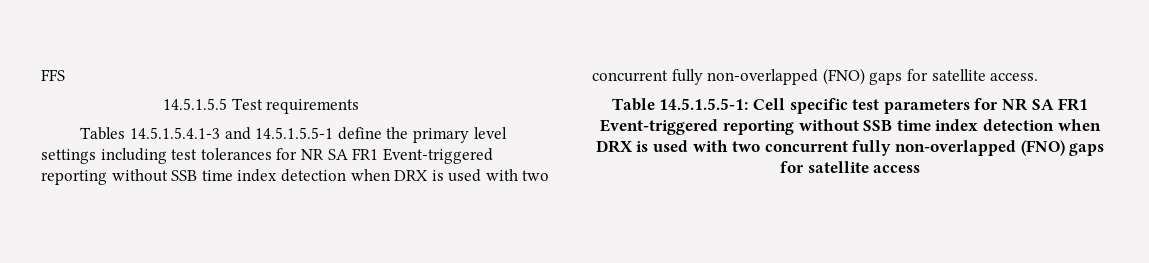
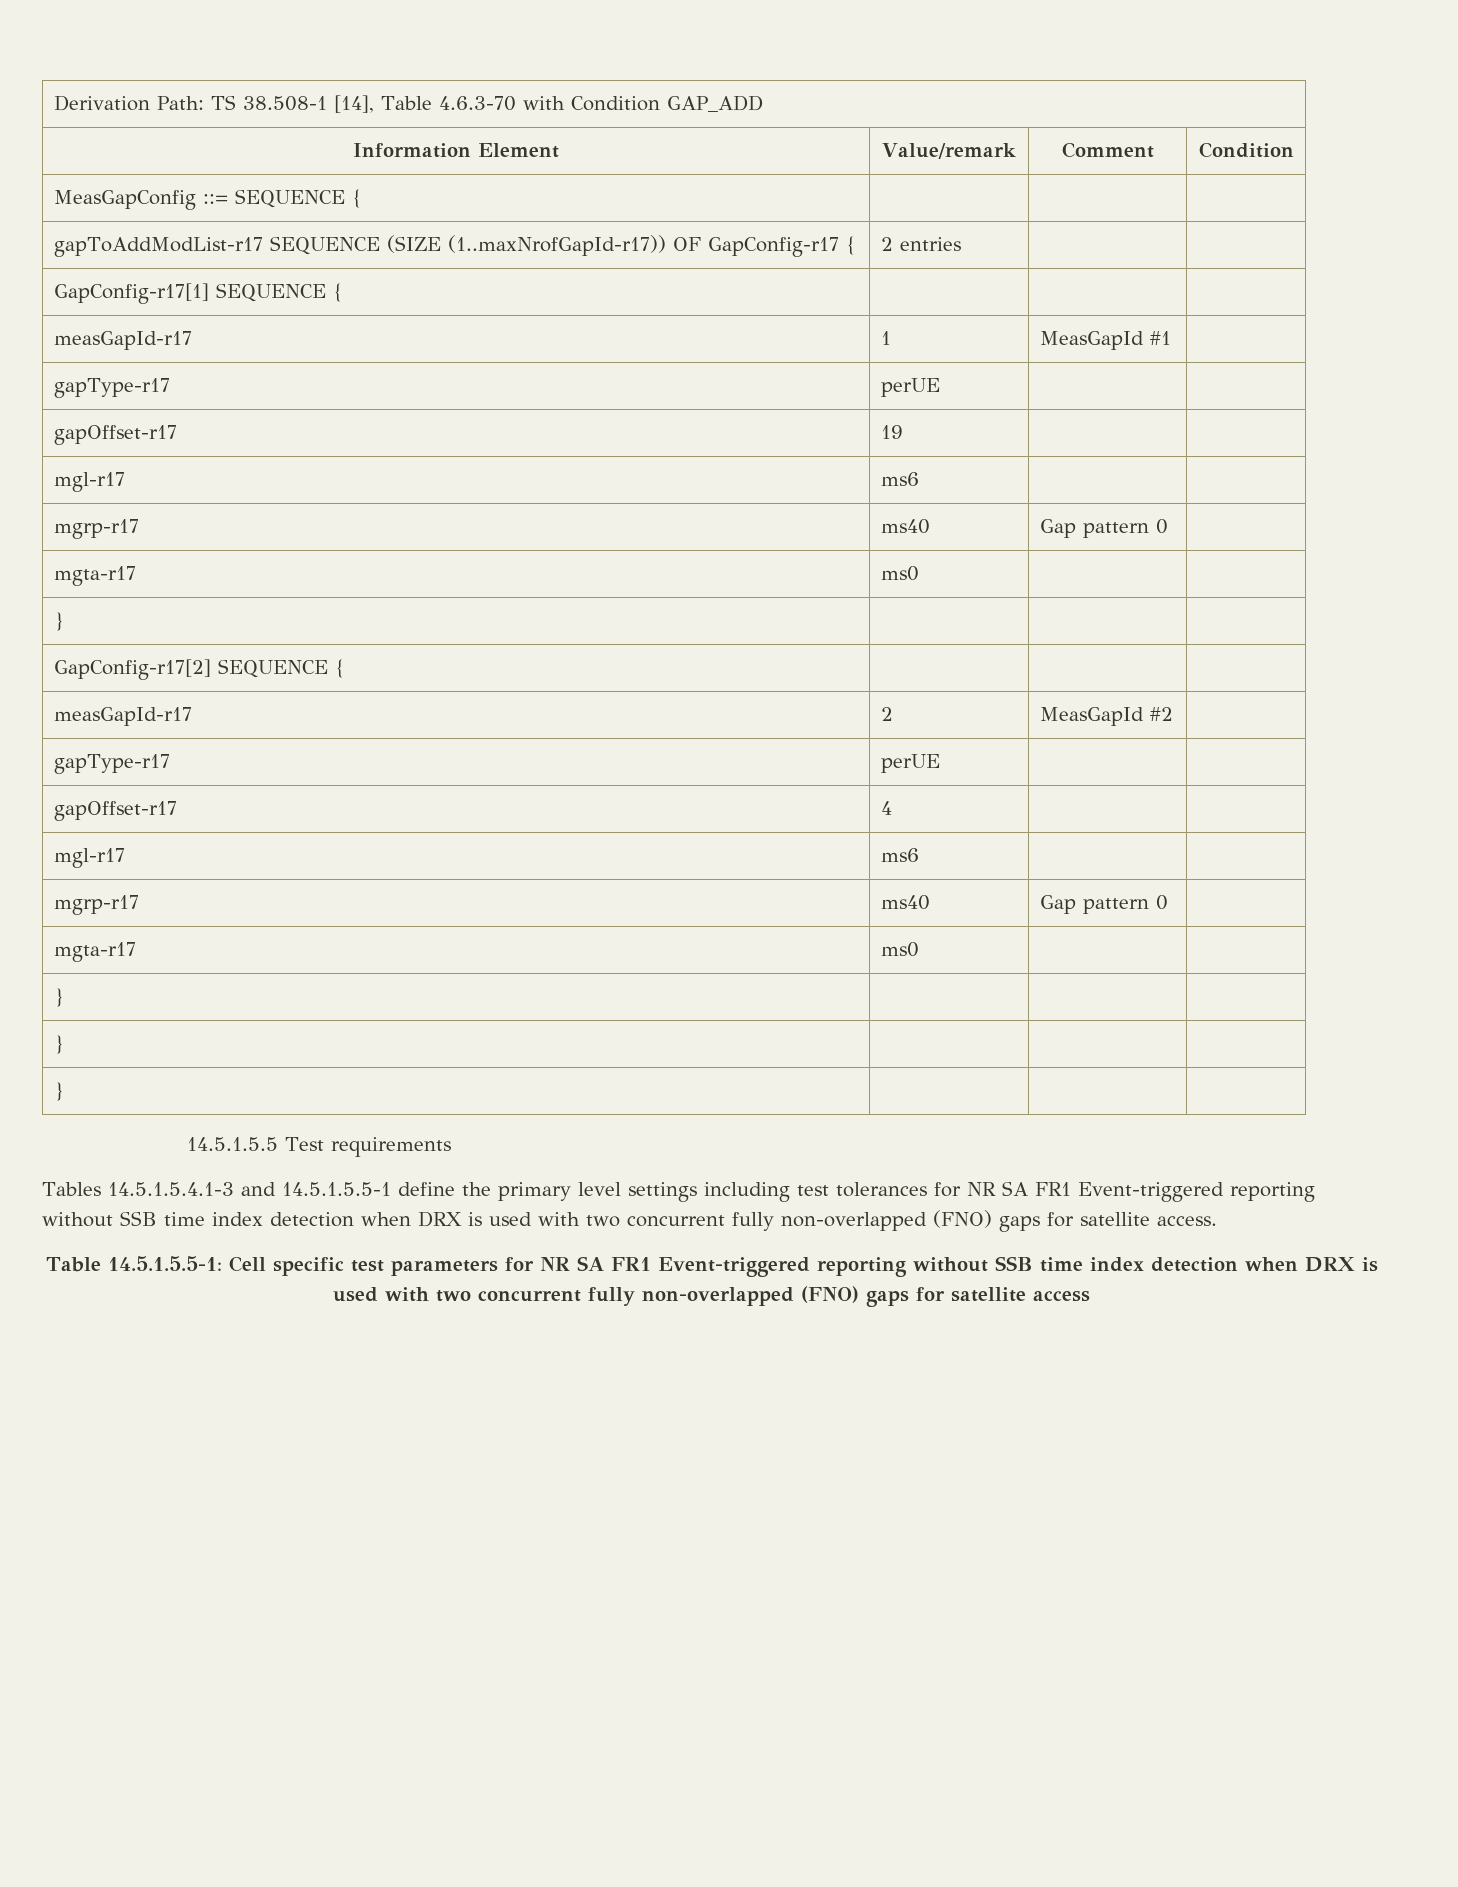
[41,69,65,81] FFS -> [53,95,763,113] [353,143,559,158] [882,143,1017,159] [1061,142,1154,158] [1198,142,1294,158] [53,189,362,210] [53,235,856,257] [880,237,961,251] [53,283,343,304] [53,331,192,350] [880,331,891,345] [1039,331,1171,350] [53,378,170,398] [880,378,940,397] [53,425,177,445] [880,425,903,439] [53,472,125,492] [880,472,919,486] [53,519,139,539] [880,519,930,534] [1039,519,1168,538] [53,566,136,586] [880,566,919,581] [53,612,64,631] [53,659,345,680] [53,707,192,726] [880,707,893,721] [1039,707,1173,726] [53,754,170,774] [880,754,940,773] [53,801,177,821] [880,801,892,815] [53,848,125,868] [880,848,919,862] [53,895,139,915] [880,895,930,910] [1039,895,1168,914] [53,942,136,962] [880,942,919,957] [53,988,64,1007] [53,1035,64,1054] [53,1082,64,1101] Derivation Path: TS 38.508-1 [14], Table 4.6.3-70 with Condition GAP_ADD // Information Element | Value/remark | Comment | Condition // MeasGapConfig ::= SEQUENCE { | | | // gapToAddModList-r17 SEQUENCE (SIZE (1..maxNrofGapId-r17)) OF GapConfig-r17 { | 2 entries | | // GapConfig-r17[1] SEQUENCE { | | | // measGapId-r17 | 1 | MeasGapId #1 | // gapType-r17 | perUE | | // gapOffset-r17 | 19 | | // mgl-r17 | ms6 | | // mgrp-r17 | ms40 | Gap pattern 0 | // mgta-r17 | ms0 | | // } | | | // GapConfig-r17[2] SEQUENCE { | | | // measGapId-r17 | 2 | MeasGapId #2 | // gapType-r17 | perUE | | // gapOffset-r17 | 4 | | // mgl-r17 | ms6 | | // mgrp-r17 | ms40 | Gap pattern 0 | // mgta-r17 | ms0 | | // } | | | // } | | | // } | | |

